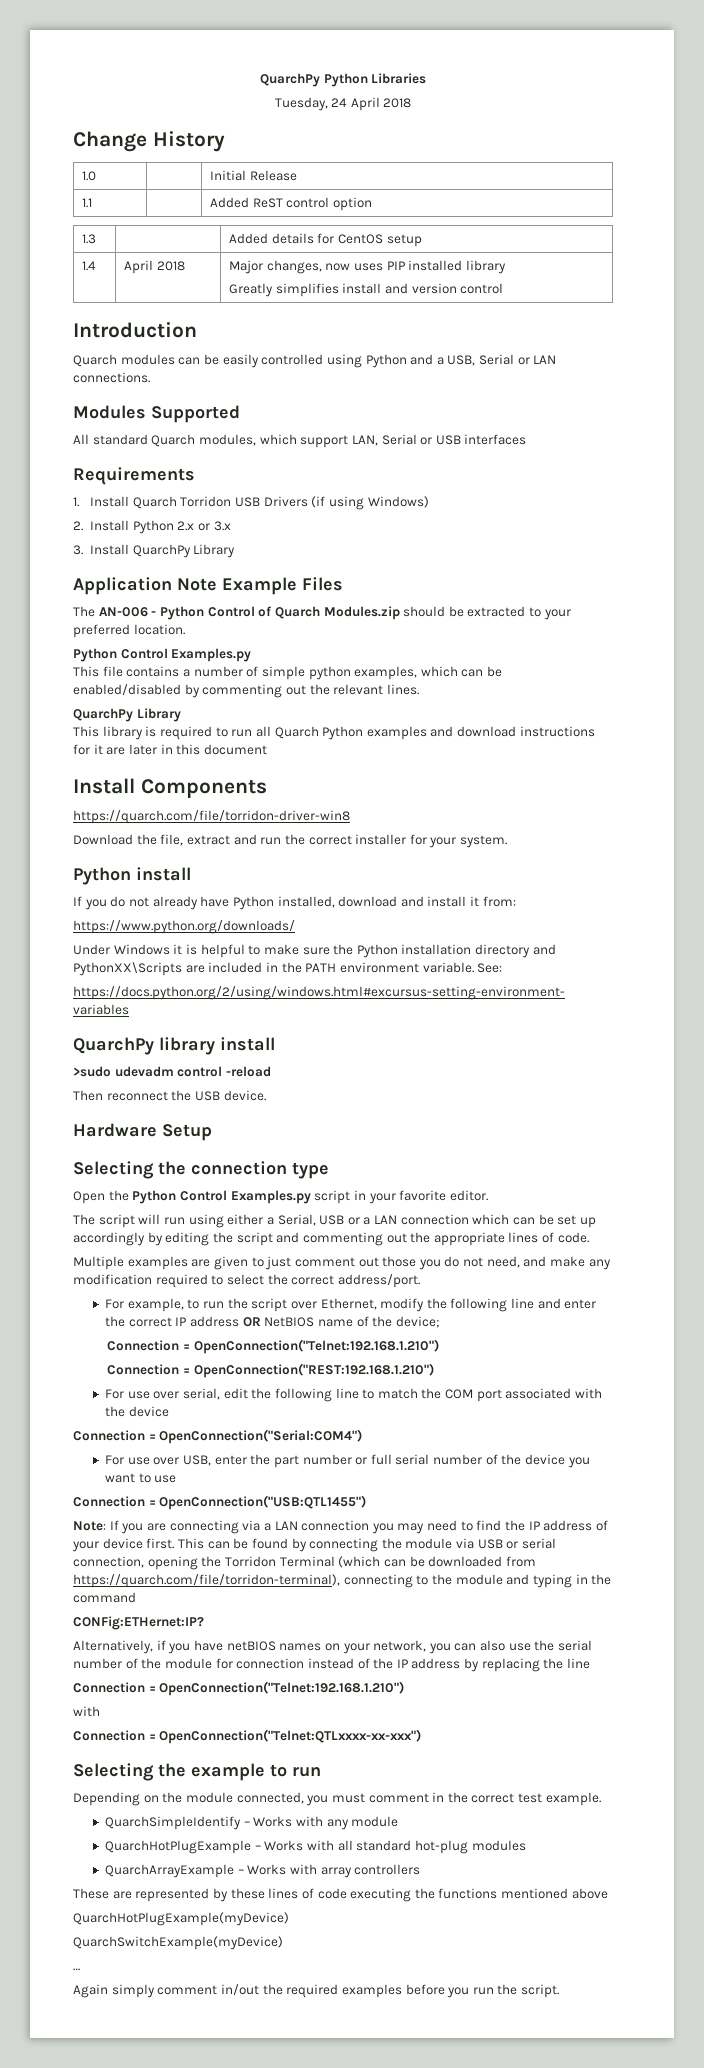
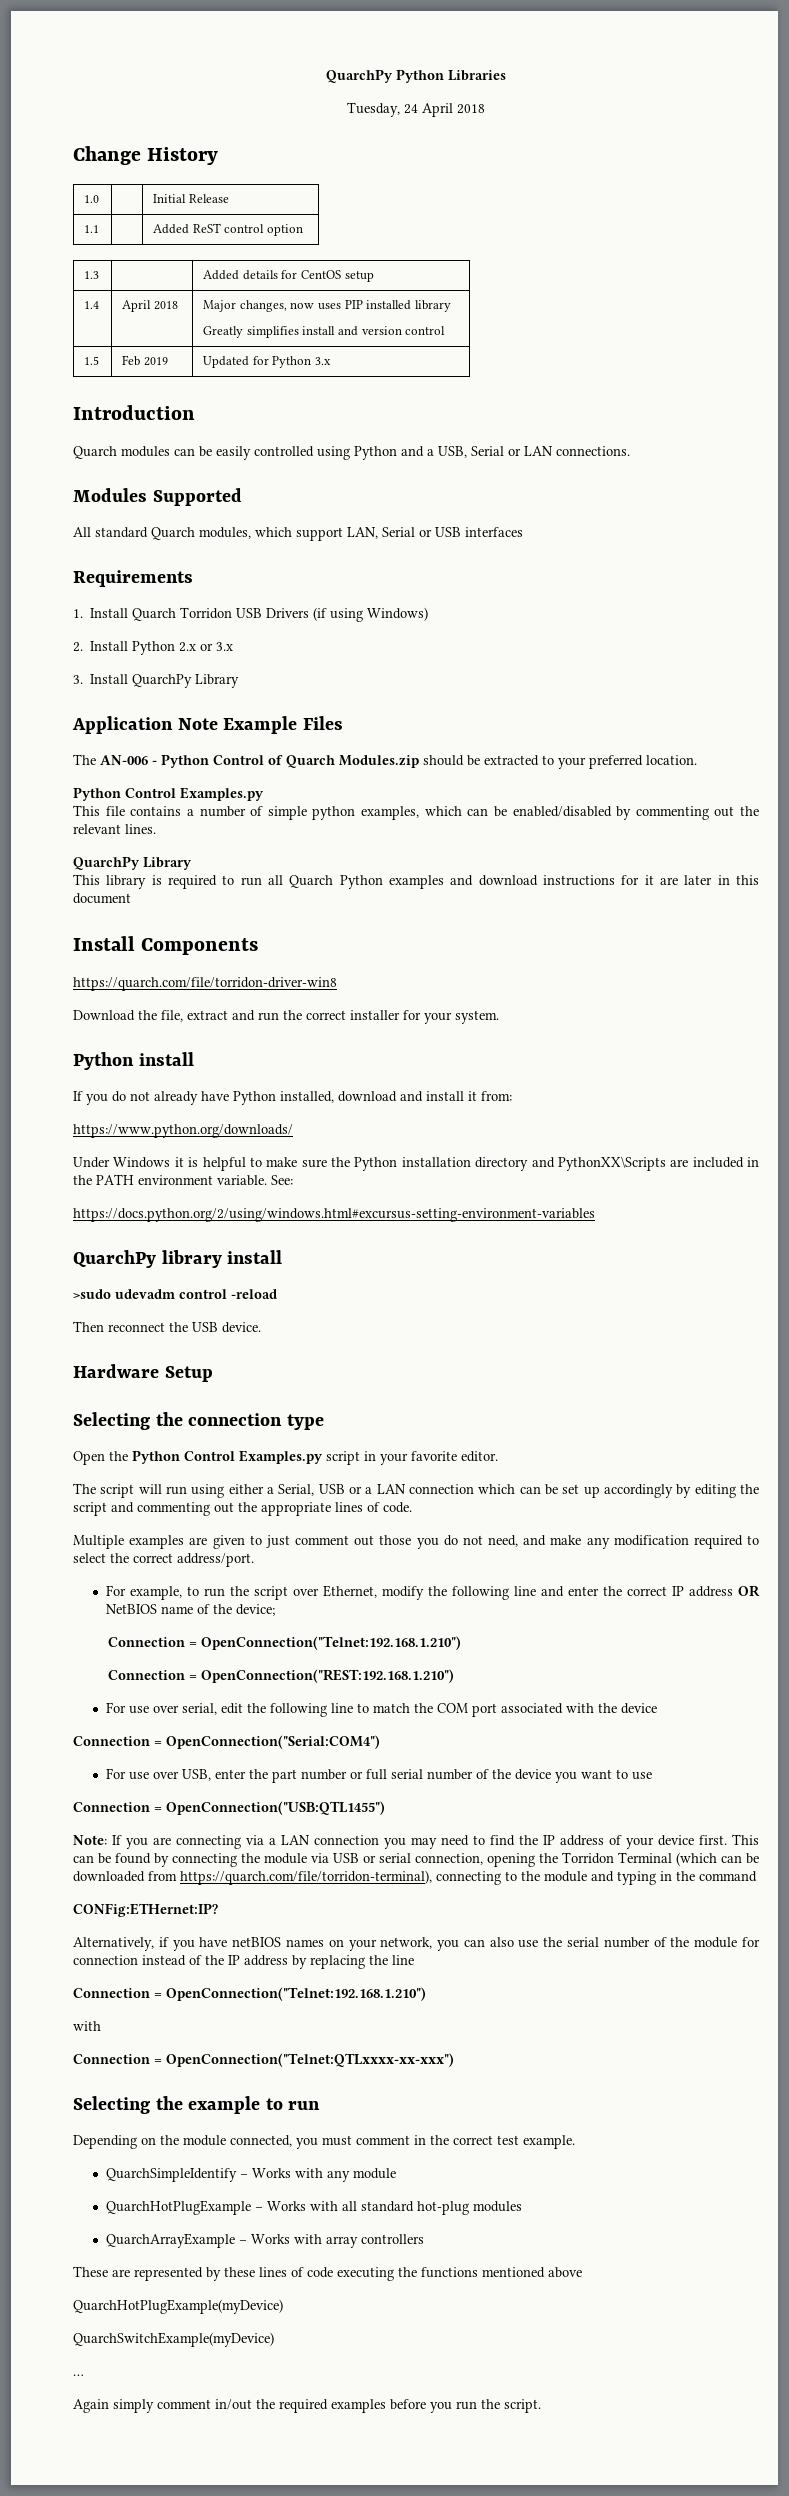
(504, 288) none -> [84,356,100,365] [122,355,168,366] [203,356,331,368] // 1.5 | Feb 2019 | Updated for Python 3.x

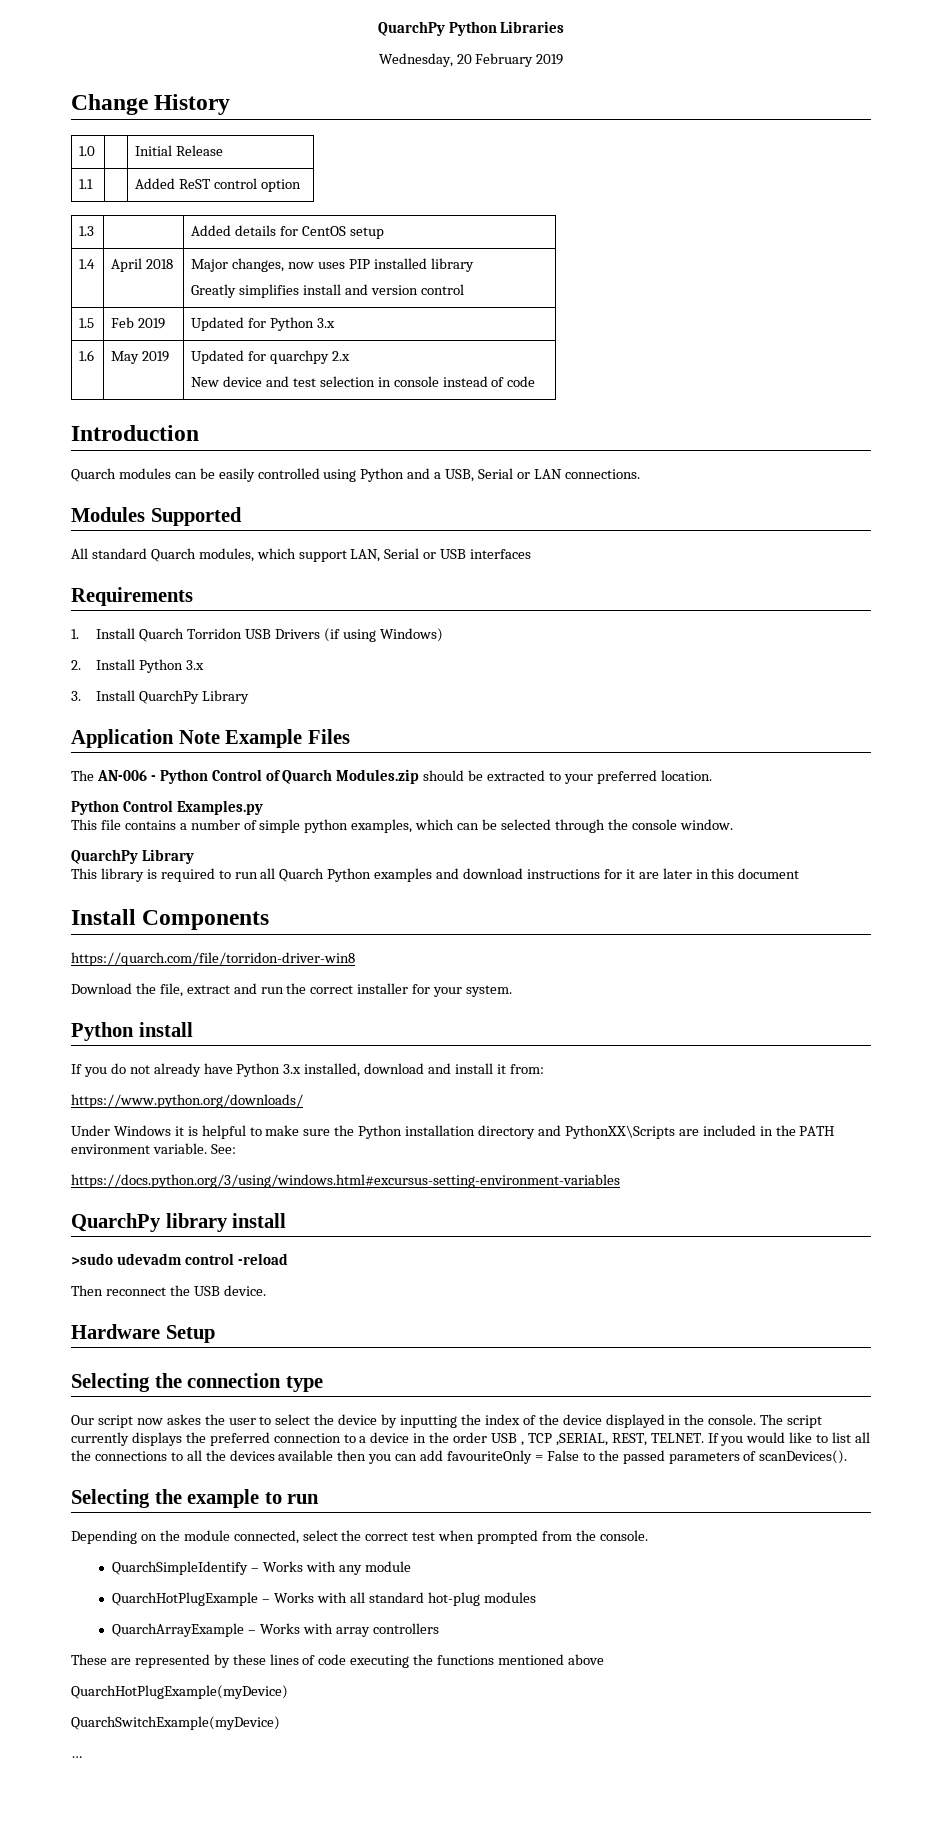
[347,102,485,117] Tuesday, 24 April 2018 -> [378,53,564,67] Wednesday, 20 February 2019
(331, 361) none -> [79,350,95,361] [111,351,170,364] [191,350,350,364] [191,376,536,387] // 1.6 | May 2019 | Updated for quarchpy 2.x // New device and test selection in console instead of code
[179,642,214,652] 2.x or -> (184, 666) none
[512,806,759,820] [73,824,156,834] enabled/disabled by commenting out the relevant lines. -> [500,819,733,833] selected through the console window.
(276, 1098) none -> [283,1064,302,1074] 3.x
[73,1208,595,1222] https://docs.python.org/2/using/windows.html#excursus-setting-environment-variables -> [71,1174,620,1188] https://docs.python.org/3/using/windows.html#excursus-setting-environment-variables
[73,1450,498,1465] [73,1483,759,1498] [73,1502,412,1516] [73,1535,759,1549] [73,1553,254,1567] [106,1585,761,1600] [106,1604,276,1616] [107,1636,461,1650] [107,1669,454,1683] [106,1702,658,1717] [73,1735,380,1749] [106,1768,653,1783] [73,1801,385,1815] [73,1834,759,1849] [73,1852,759,1867] [73,1870,757,1885] [73,1903,218,1917] [73,1937,760,1951] [73,1955,414,1969] [73,1987,426,2001] [73,2021,101,2031] [73,2053,454,2067] Open the Python Control Examples.py script in your favorite editor. // The script will run using either a Serial, USB or a LAN connection which can be set up accordingly by editing the script and commenting out the appropriate lines of code. // Multiple examples are given to just comment out those you do not need, and make any modification required to select the correct address/port. // For example, to run the script over Ethernet, modify the following line and enter the correct IP address OR NetBIOS name of the device; // Connection = OpenConnection("Telnet:192.168.1.210") // Connection = OpenConnection("REST:192.168.1.210") // For use over serial, edit the following line to match the COM port associated with the device // Connection = OpenConnection("Serial:COM4") // For use over USB, enter the part number or full serial number of the device you want to use // Connection = OpenConnection("USB:QTL1455") // Note: If you are connecting via a LAN connection you may need to find the IP address of your device first. This can be found by connecting the module via USB or serial connection, opening the Torridon Terminal (which can be downloaded from https://quarch.com/file/torridon-terminal), connecting to the module and typing in the command // CONFig:ETHernet:IP? // Alternatively, if you have netBIOS names on your network, you can also use the serial number of the module for connection instead of the IP address by replacing the line // Connection = OpenConnection("Telnet:192.168.1.210") // with // Connection = OpenConnection("Telnet:QTLxxxx-xx-xxx") -> [71,1414,823,1428] [71,1432,871,1446] [71,1450,848,1464] Our script now askes the user to select the device by inputting the index of the device displayed in the console. The script currently displays the preferred connection to a device in the order USB , TCP ,SERIAL, REST, TELNET. If you would like to list all the connections to all the devices available then you can add favouriteOnly = False to the passed parameters of scanDevices().
[296,2135,575,2149] you must comment in the correct test example. -> [302,1530,648,1544] select the correct test when prompted from the console.
[73,2399,541,2413] // Again simply comment in/out the required examples before you run the script. -> (82, 1757) none

